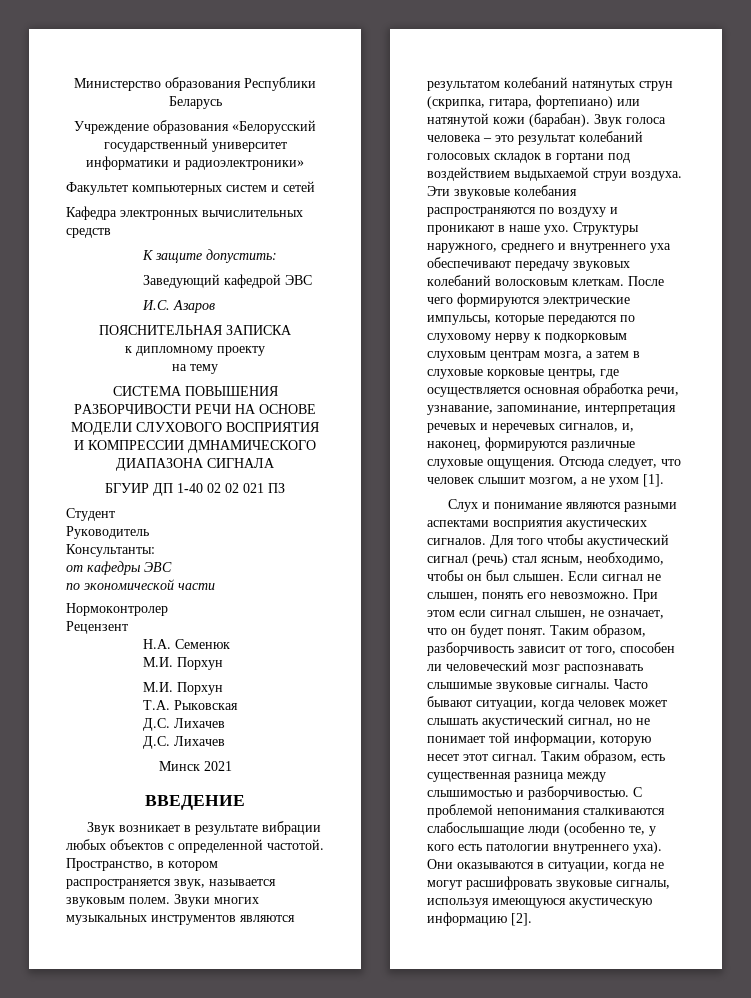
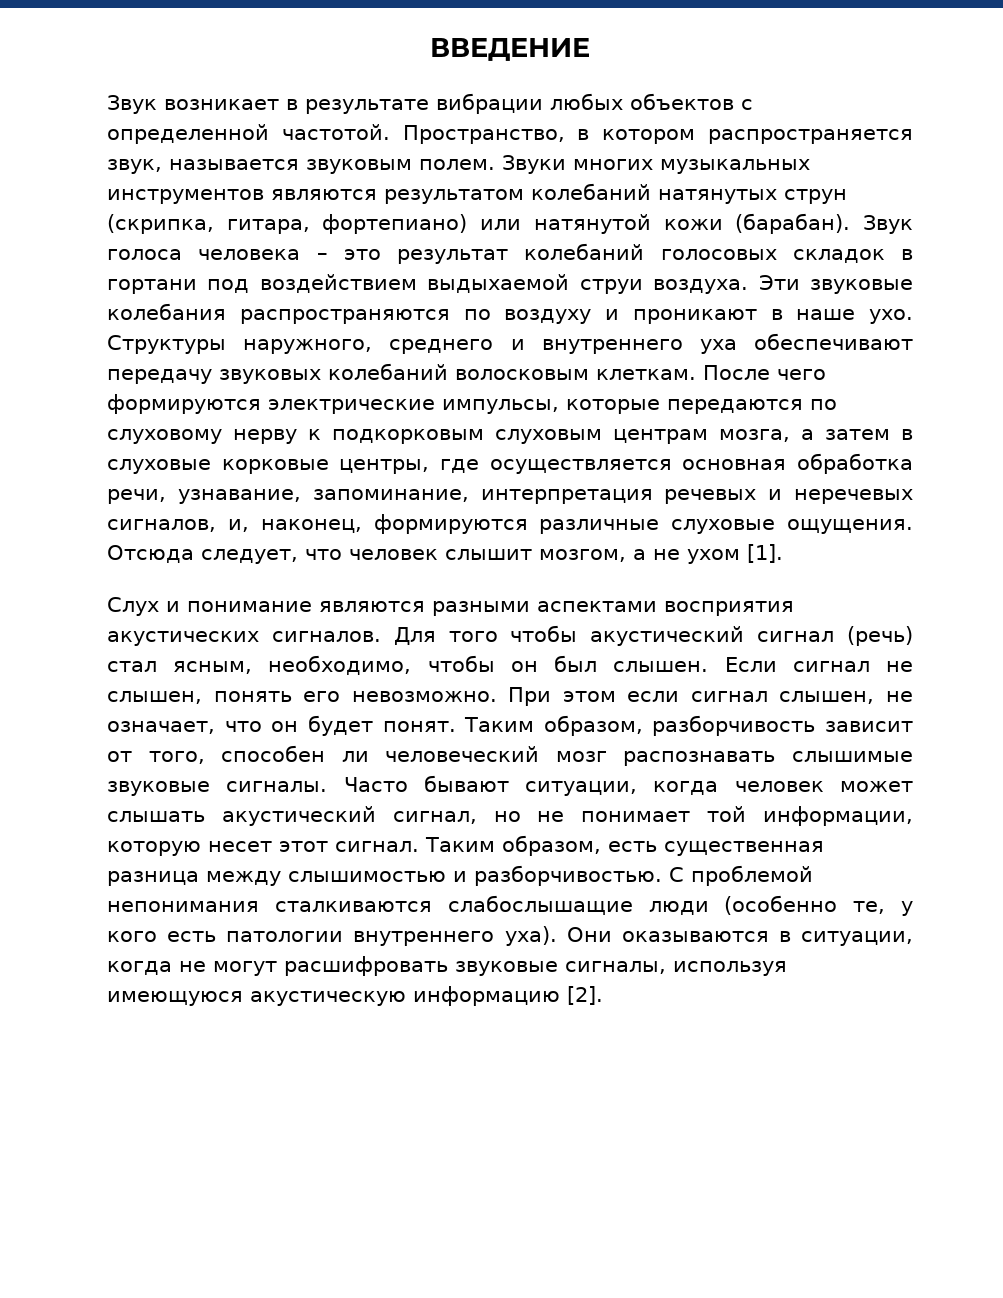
[74,77,316,91] [168,96,222,109] [74,120,316,134] [103,138,287,152] [86,156,304,170] [66,181,315,195] [66,206,303,220] [66,228,111,238] [142,249,278,263] [143,274,313,288] [142,300,216,313] [99,325,292,335] [125,346,265,356] [172,364,218,374] [112,386,278,396] [74,404,316,414] [71,422,319,435] [74,440,316,453] [116,458,275,471] [105,483,285,496] [66,508,115,521] [66,526,149,539] [66,544,155,557] [66,561,172,575] [66,579,215,590] [66,603,168,616] [66,621,128,634] [143,639,231,649] [143,657,224,670] [143,682,224,695] [143,700,239,710] [143,718,226,731] [143,736,226,749] [158,761,232,771] Министерство образования Республики Беларусь // Учреждение образования «Белорусский государственный университет информатики и радиоэлектроники» // Факультет компьютерных систем и сетей // Кафедра электронных вычислительных средств // К защите допустить: // Заведующий кафедрой ЭВС // И.С. Азаров // ПОЯСНИТЕЛЬНАЯ ЗАПИСКА // к дипломному проекту // на тему // СИСТЕМА ПОВЫШЕНИЯ РАЗБОРЧИВОСТИ РЕЧИ НА ОСНОВЕ МОДЕЛИ СЛУХОВОГО ВОСПРИЯТИЯ И КОМПРЕССИИ ДМНАМИЧЕСКОГО ДИАПАЗОНА СИГНАЛА // БГУИР ДП 1-40 02 02 021 ПЗ // Студент // Руководитель // Консультанты: // от кафедры ЭВС // по экономической части // Нормоконтролер // Рецензент // Н.А. Семенюк // М.И. Порхун // М.И. Порхун // Т.А. Рыковская // Д.С. Лихачев // Д.С. Лихачев // Минск 2021 // -> (430, 49) none

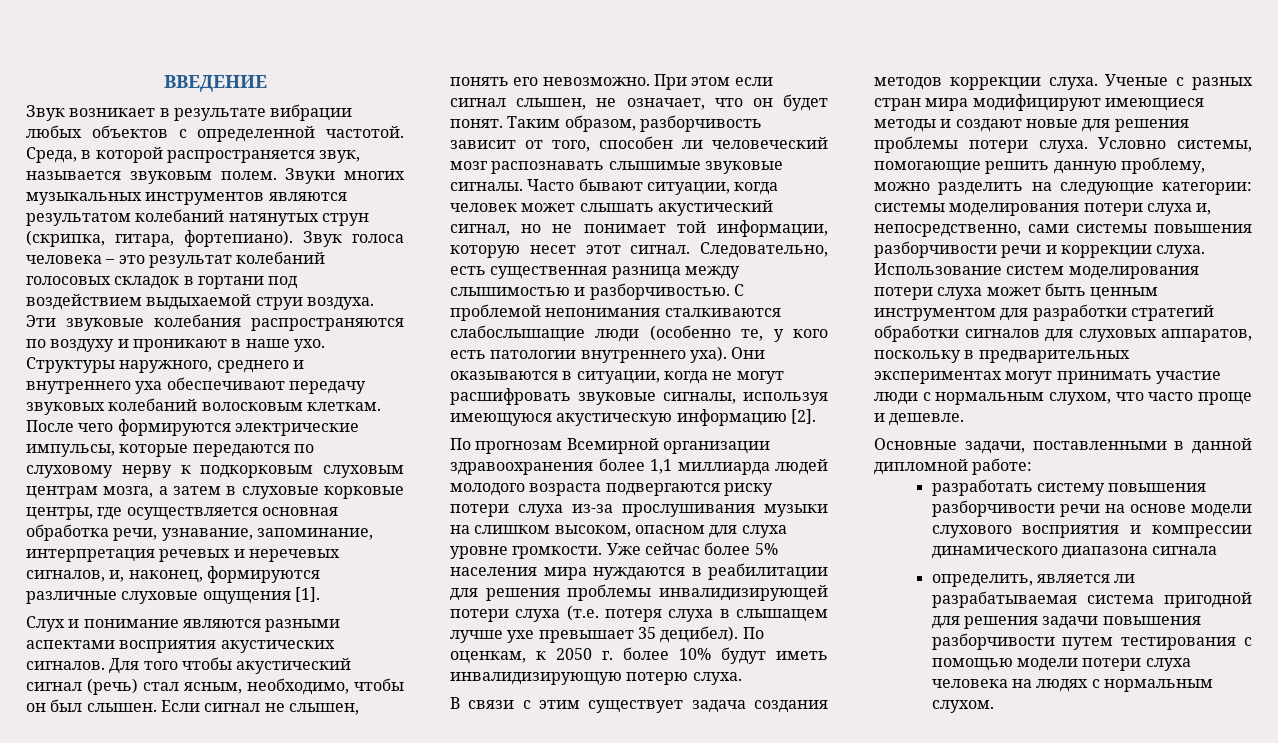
[402,125,696,144] Пространство, в котором -> [26,147,163,163] Среда, в которой
[322,213,851,234] фортепиано) или натянутой кожи (барабан). -> [184,230,293,247] фортепиано).
[787,519,913,534] [107,545,740,564] ощущения. Отсюда следует, что человек слышит мозгом, а не ухом -> [202,591,291,604] ощущения
[425,835,601,856] Таким образом, -> [700,242,828,258] Следовательно,
(603, 995) none -> [450,438,770,454] [450,458,828,475] [450,483,773,496] [450,504,828,517] [450,525,787,538] [450,542,778,559] [450,563,828,580] [450,584,828,601] [450,605,828,622] [450,626,764,643] [450,647,828,664] [450,672,742,685] [450,697,828,713] [874,74,1253,90] [874,94,1204,111] [874,119,1189,132] [874,136,1252,153] [874,157,1205,174] [874,182,1252,195] [874,203,1212,216] [874,224,1252,237] [874,241,1206,258] [874,263,1199,279] [874,283,1159,300] [874,304,1214,321] [874,325,1252,342] [874,350,1130,363] [874,371,1221,384] [874,392,1252,405] [874,413,965,426] [874,438,1252,454] [874,458,1033,475] [931,479,1207,496] [931,500,1252,517] [931,525,1252,538] [931,546,1218,559] [931,574,1136,587] [931,591,1252,608] [931,616,1201,629] [931,633,1252,650] [931,658,1191,671] [931,679,1213,692] [931,700,994,713] // По прогнозам Всемирной организации здравоохранения более 1,1 миллиарда людей молодого возраста подвергаются риску потери слуха из-за прослушивания музыки на слишком высоком, опасном для слуха уровне громкости. Уже сейчас более 5% населения мира нуждаются в реабилитации для решения проблемы инвалидизирующей потери слуха (т.е. потеря слуха в слышащем лучше ухе превышает 35 децибел). По оценкам, к 2050 г. более 10% будут иметь инвалидизирующую потерю слуха. // В связи с этим существует задача создания методов коррекции слуха. Ученые с разных стран мира модифицируют имеющиеся методы и создают новые для решения проблемы потери слуха. Условно системы, помогающие решить данную проблему, можно разделить на следующие категории: системы моделирования потери слуха и, непосредственно, сами системы повышения разборчивости речи и коррекции слуха. Использование систем моделирования потери слуха может быть ценным инструментом для разработки стратегий обработки сигналов для слуховых аппаратов, поскольку в предварительных экспериментах могут принимать участие люди с нормальным слухом, что часто проще и дешевле. // Основные задачи, поставленными в данной дипломной работе: // разработать систему повышения разборчивости речи на основе модели слухового восприятия и компрессии динамического диапазона сигнала // определить, является ли разрабатываемая система пригодной для решения задачи повышения разборчивости путем тестирования с помощью модели потери слуха человека на людях с нормальным слухом.

